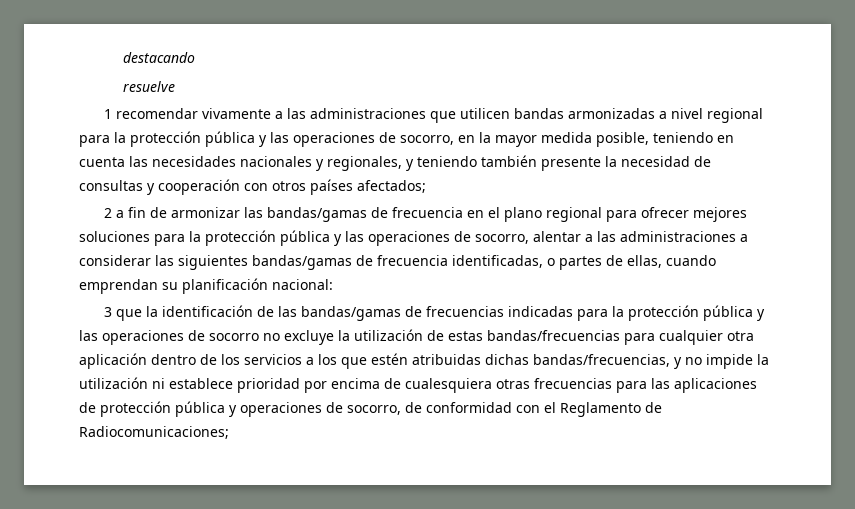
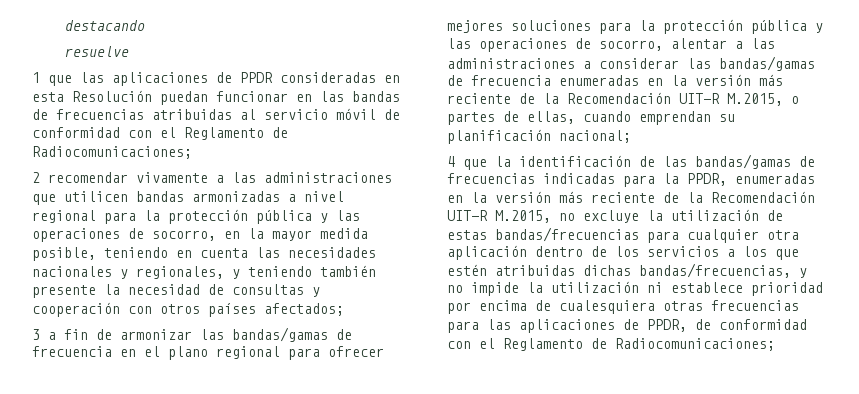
(113, 114) none -> [48,72,400,86] [32,90,400,105] [32,108,400,120] [32,127,288,140] [32,146,192,159] [32,172,40,183] que las aplicaciones de PPDR consideradas en esta Resolución puedan funcionar en las bandas de frecuencias atribuidas al servicio móvil de conformidad con el Reglamento de Radiocomunicaciones; // 2
[104,208,113,218] 2 -> [32,329,40,340] 3
[178,255,543,270] siguientes bandas/gamas de frecuencia identificadas, -> [719,56,815,71] [447,74,783,86] [447,92,783,106] bandas/gamas de frecuencia enumeradas en la versión más reciente de la Recomendación UIT-R M.2015,
[272,279,333,290] [104,307,113,317] nacional: // 3 -> [559,130,631,143] [447,156,455,167] nacional; // 4
[628,305,766,321] [79,330,259,345] protección pública y las operaciones de socorro -> [687,173,815,186] [447,191,815,203] [447,210,551,223] PPDR, enumeradas en la versión más reciente de la Recomendación UIT-R M.2015,
[100,401,401,417] protección pública y operaciones de socorro, -> [647,319,687,332] PPDR,

